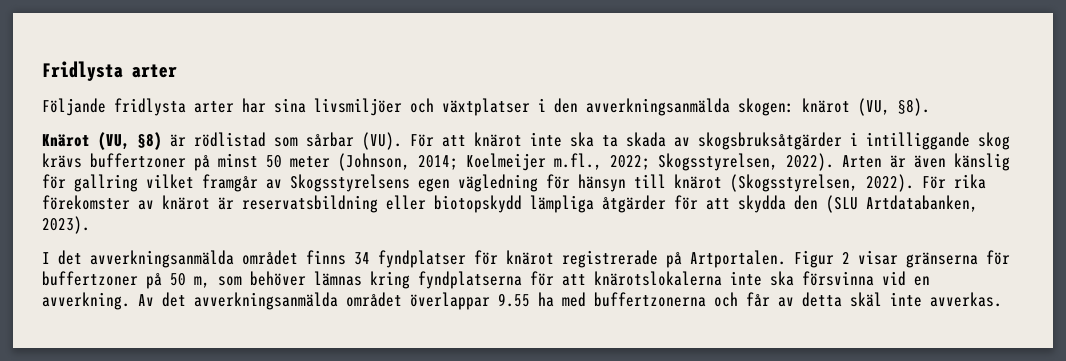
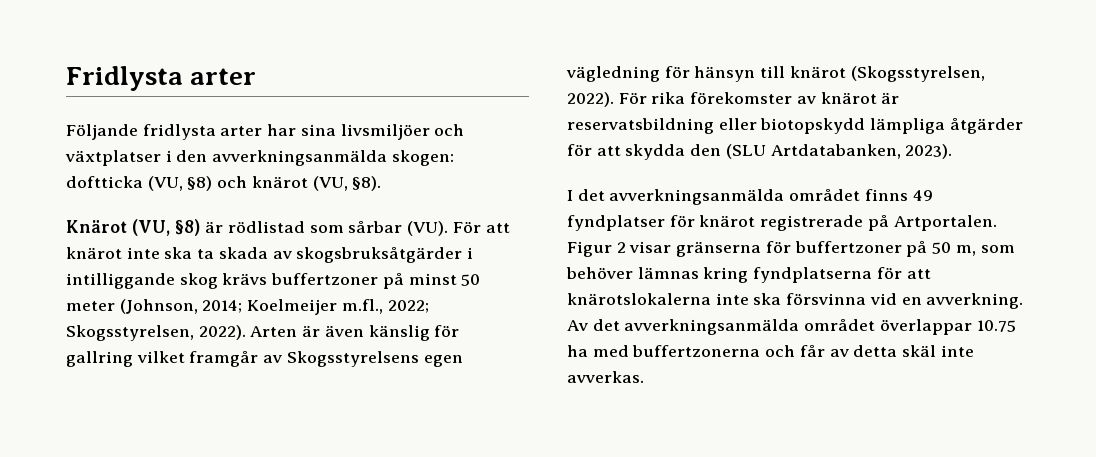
(794, 107) none -> [66,176,248,191] doftticka (VU, §8) och
[354,252,370,265] 34 -> [912,190,933,201] 49
[498,293,530,307] 9.55 -> [976,320,1016,332] 10.75

